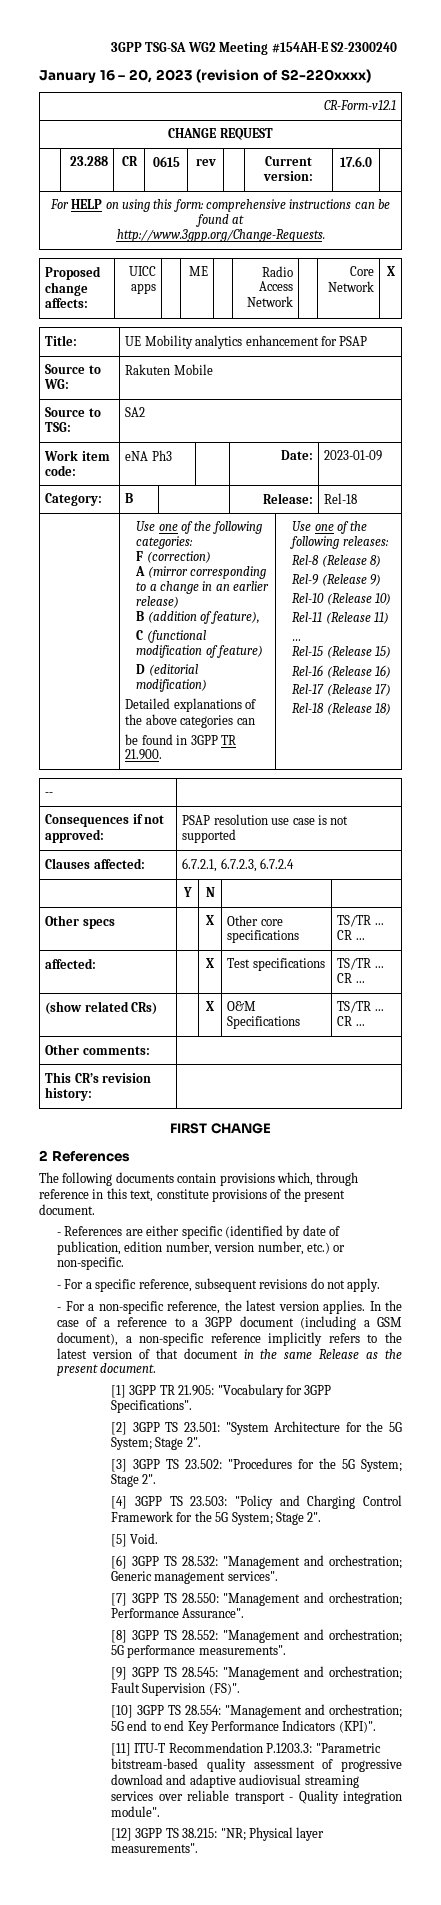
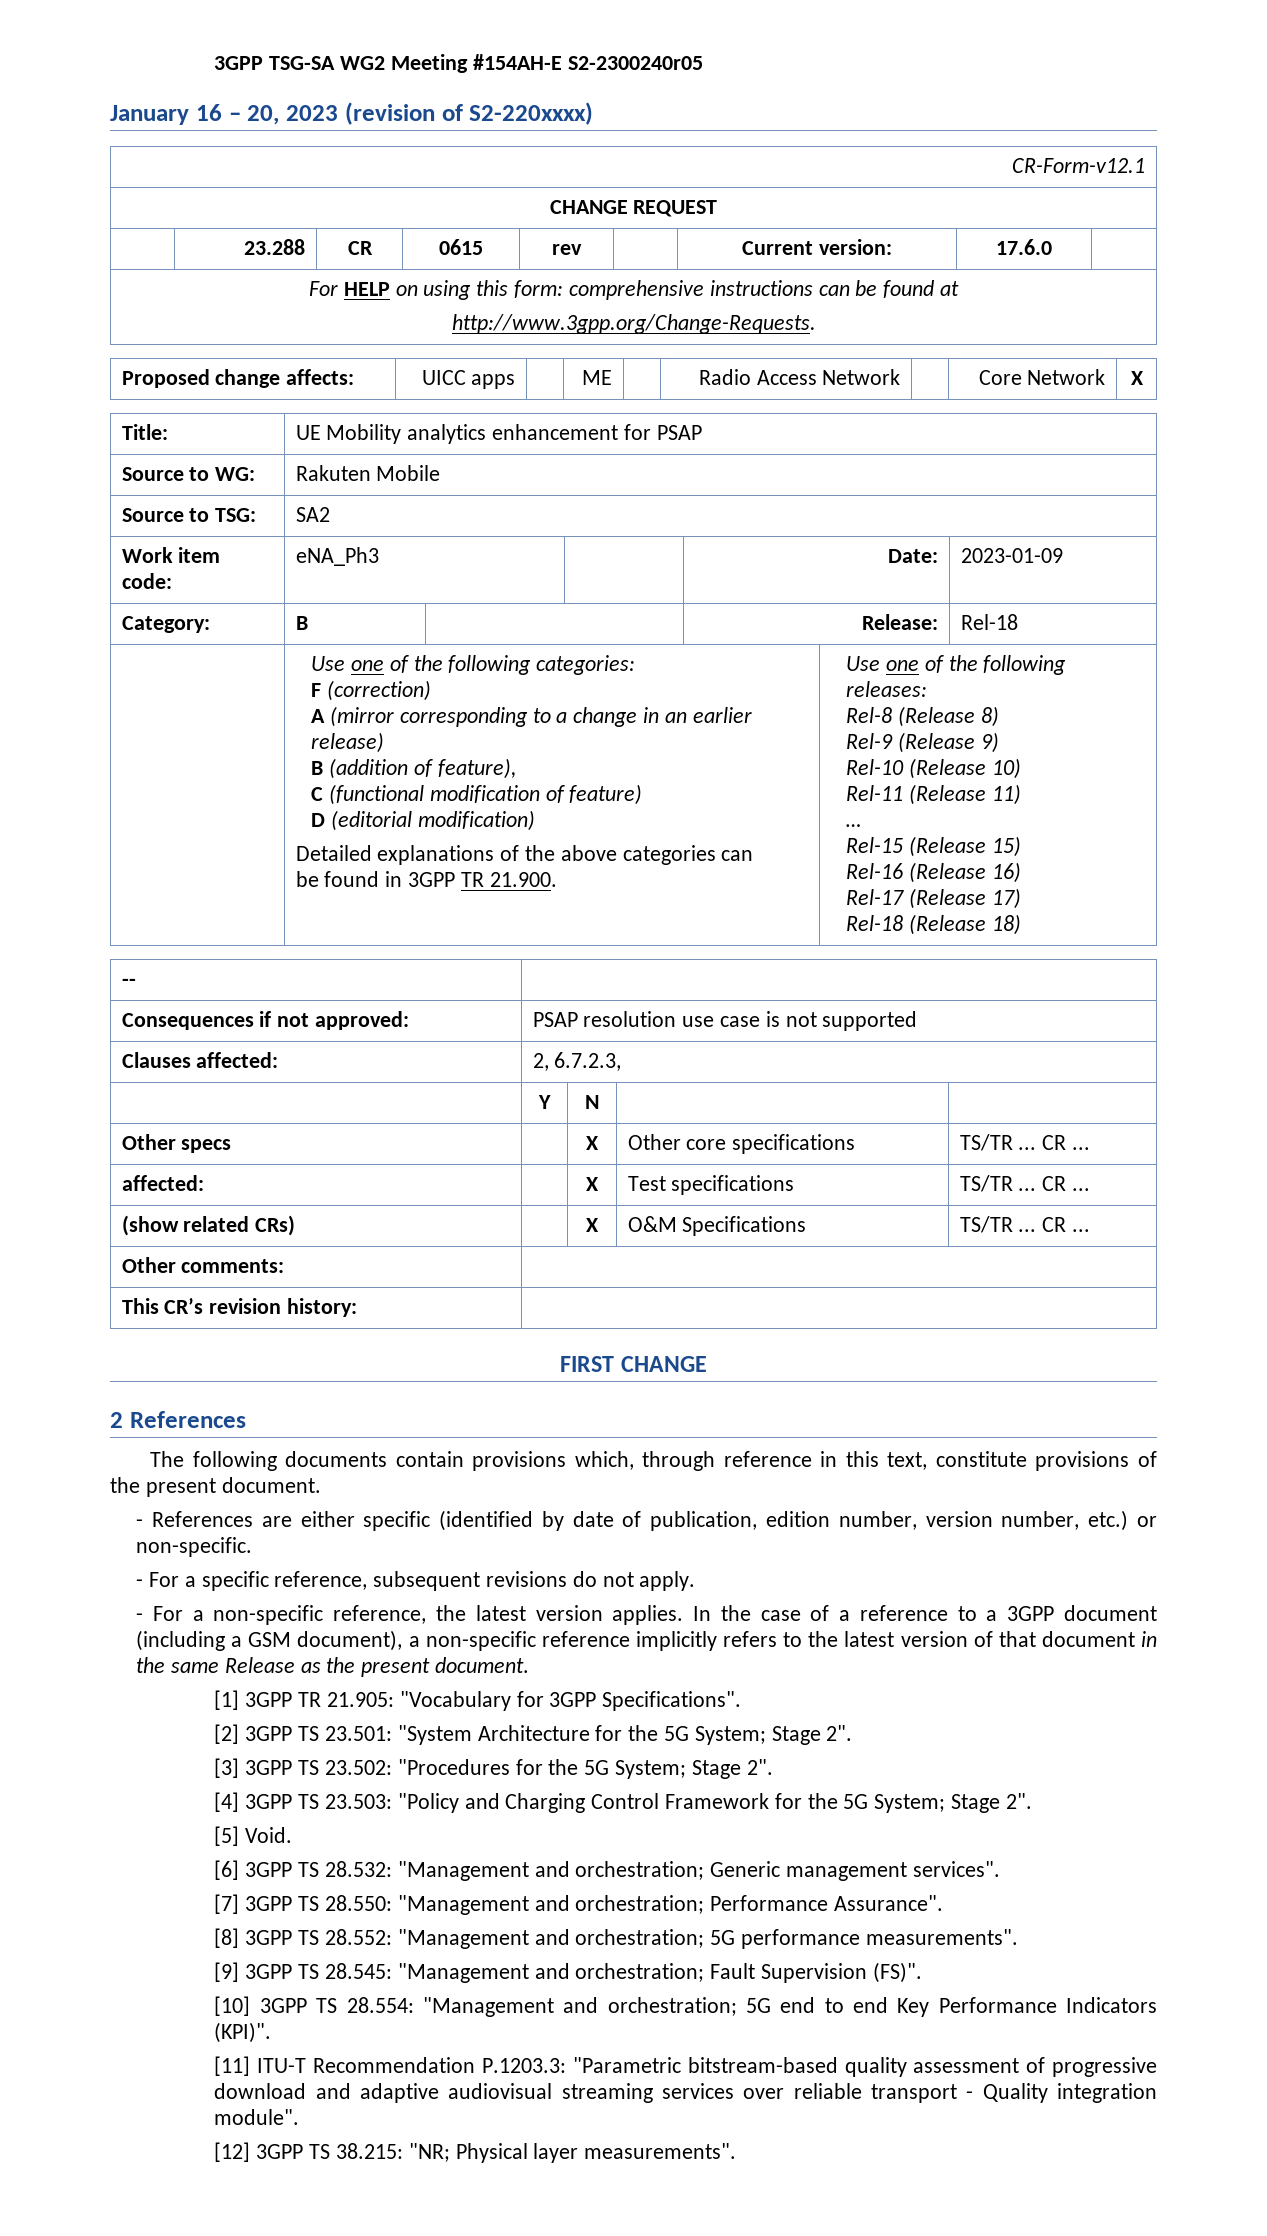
[330,42,397,52] S2-2300240 -> [567,56,703,70] S2-2300240r05
[125,450,172,461] eNA Ph3 -> [295,547,379,566] eNA_Ph3
[182,858,218,872] 6.7.2.1, -> [532,1053,549,1071] 2,
[260,858,295,869] 6.7.2.4 -> (622, 1061) none

